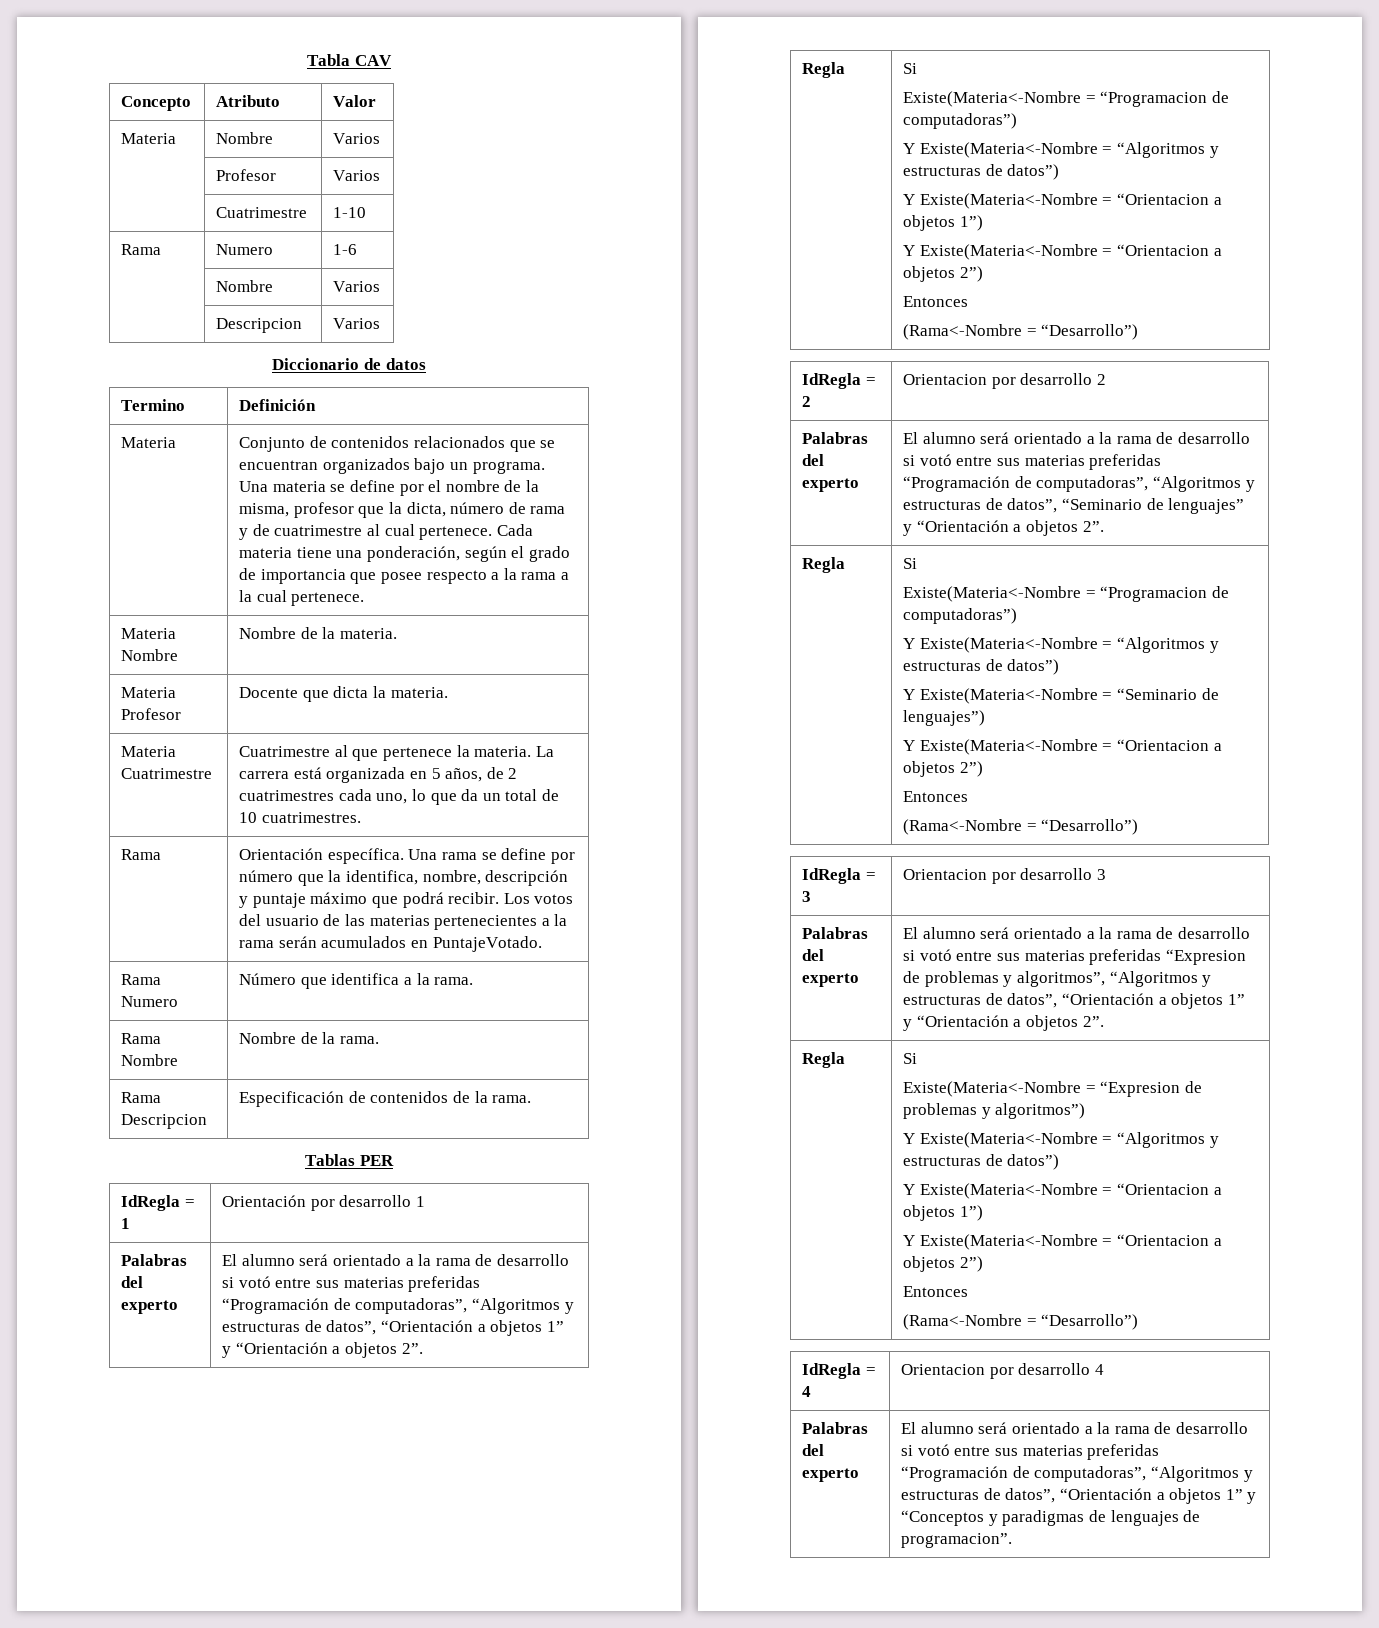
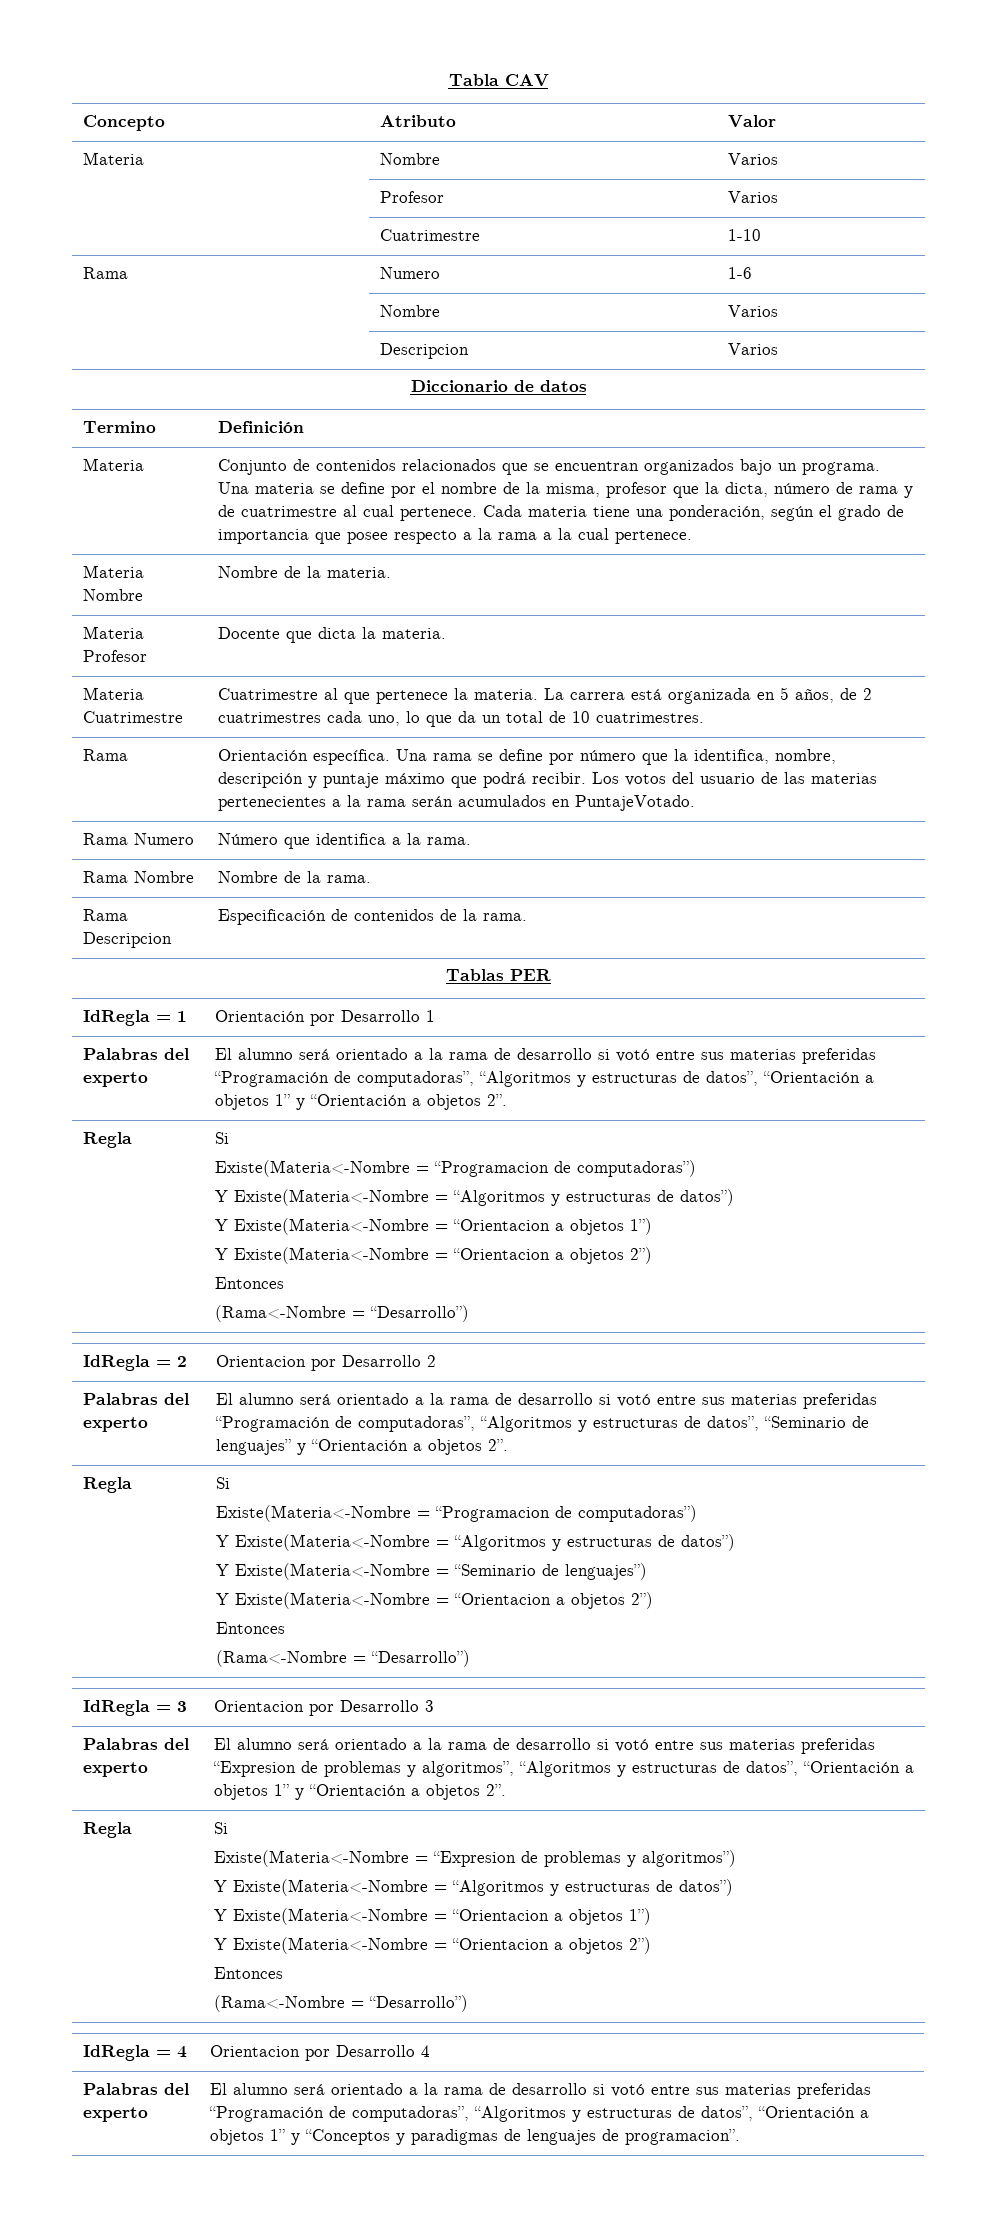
[339,1195,412,1207] desarrollo -> [340,1010,420,1022] Desarrollo
[1020,373,1093,385] desarrollo -> [341,1355,421,1367] Desarrollo
[1020,868,1093,880] desarrollo -> [339,1700,419,1712] Desarrollo
[1018,1363,1091,1375] desarrollo -> [335,2045,415,2057] Desarrollo

